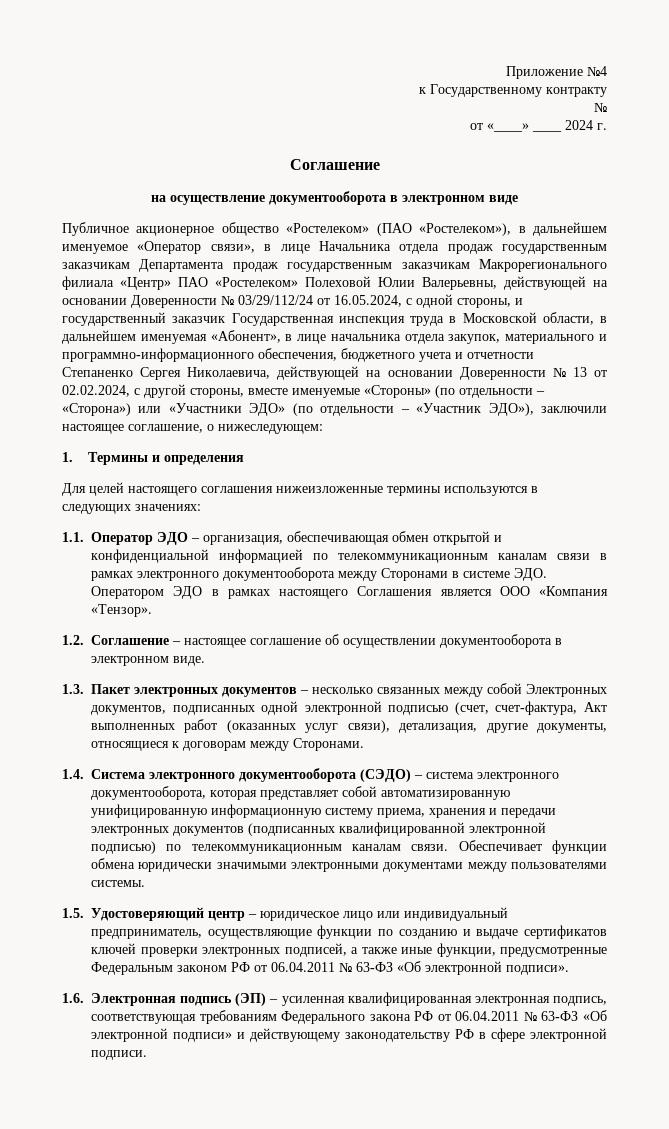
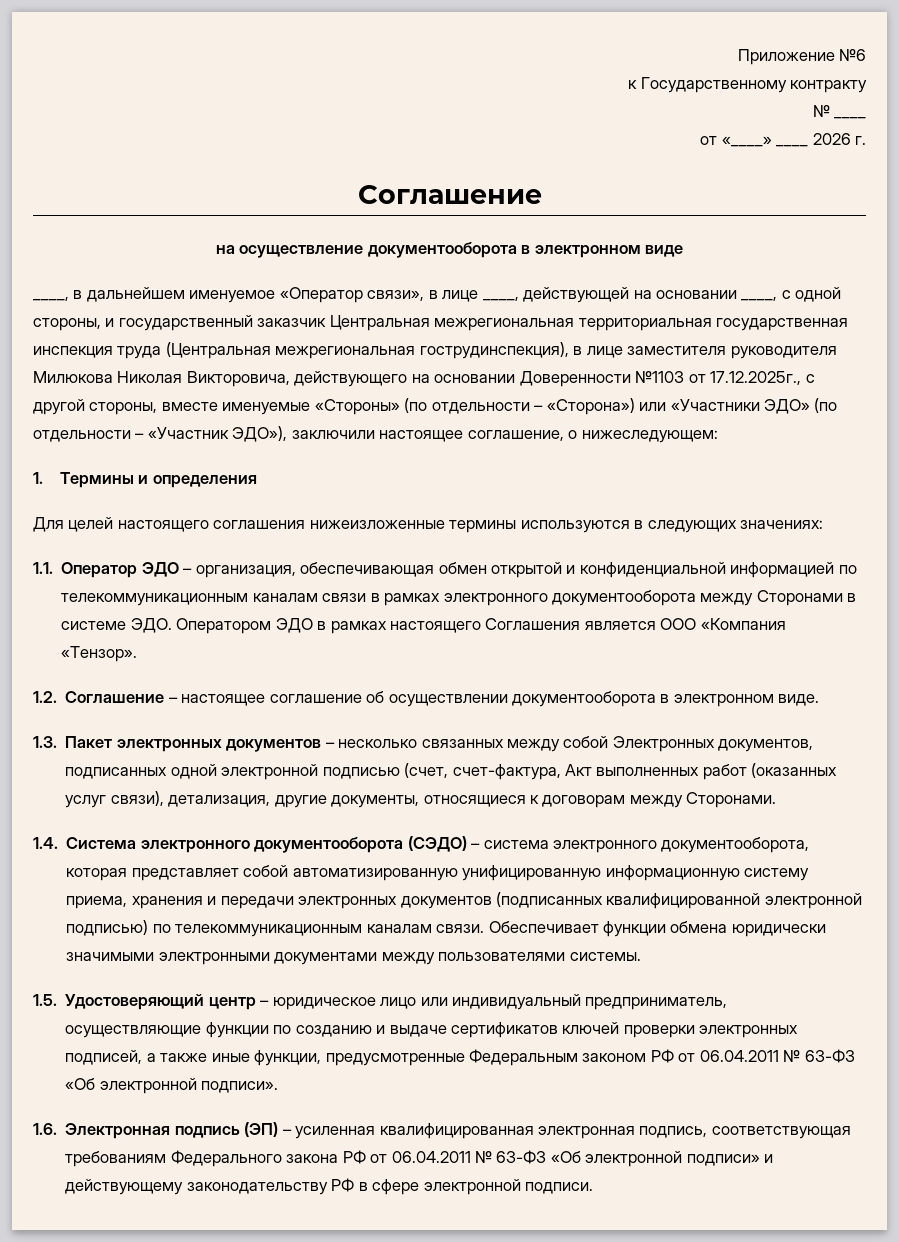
[587,66,607,76] №4 -> [839,49,867,61] №6
(607, 107) none -> [834,117,866,119] ____
[565,120,593,130] 2024 -> [812,133,851,145] 2026
[62,222,512,236] Публичное акционерное общество «Ростелеком» (ПАО «Ростелеком»), -> [33,297,69,301] ____,
[318,241,607,254] [62,259,607,272] [62,276,608,290] [62,295,402,308] Начальника отдела продаж государственным заказчикам Департамента продаж государственным заказчикам Макрорегионального филиала «Центр» ПАО «Ростелеком» Полеховой Юлии Валерьевны, действующей на основании Доверенности № 03/29/112/24 от 16.05.2024, -> [482,287,778,303] ____, действующей на основании ____,
[231,312,607,326] [62,330,607,344] [62,348,534,362] [62,366,607,380] [62,385,130,397] Государственная инспекция труда в Московской области, в дальнейшем именуемая «Абонент», в лице начальника отдела закупок, материального и программно-информационного обеспечения, бюджетного учета и отчетности Степаненко Сергея Николаевича, действующей на основании Доверенности № 13 от 02.02.2024, -> [329,315,849,331] [33,342,837,359] [33,371,802,387] Центральная межрегиональная территориальная государственная инспекция труда (Центральная межрегиональная гострудинспекция), в лице заместителя руководителя Милюкова Николая Викторовича, действующего на основании Доверенности №1103 от 17.12.2025г.,

